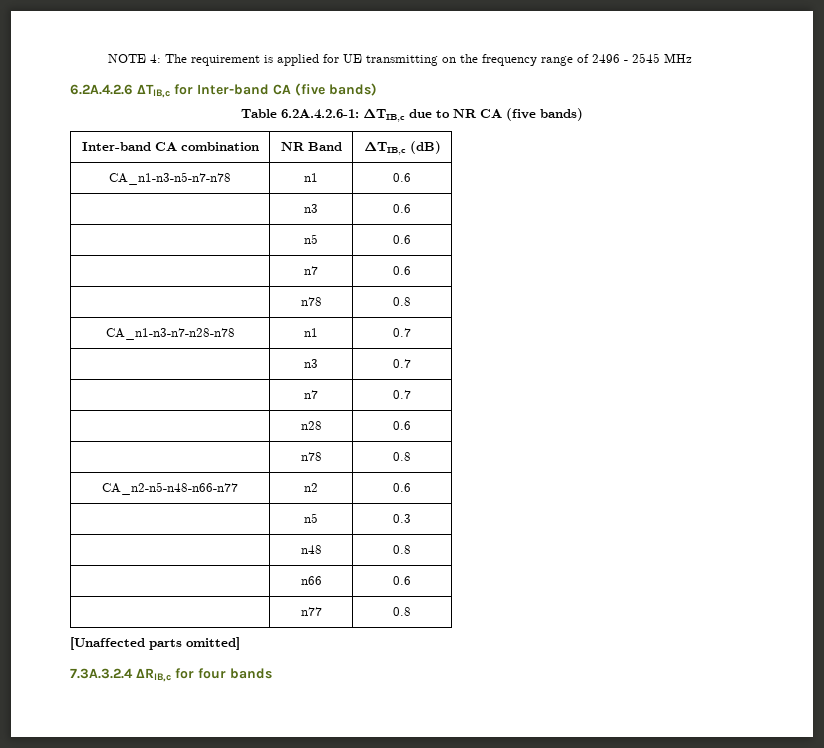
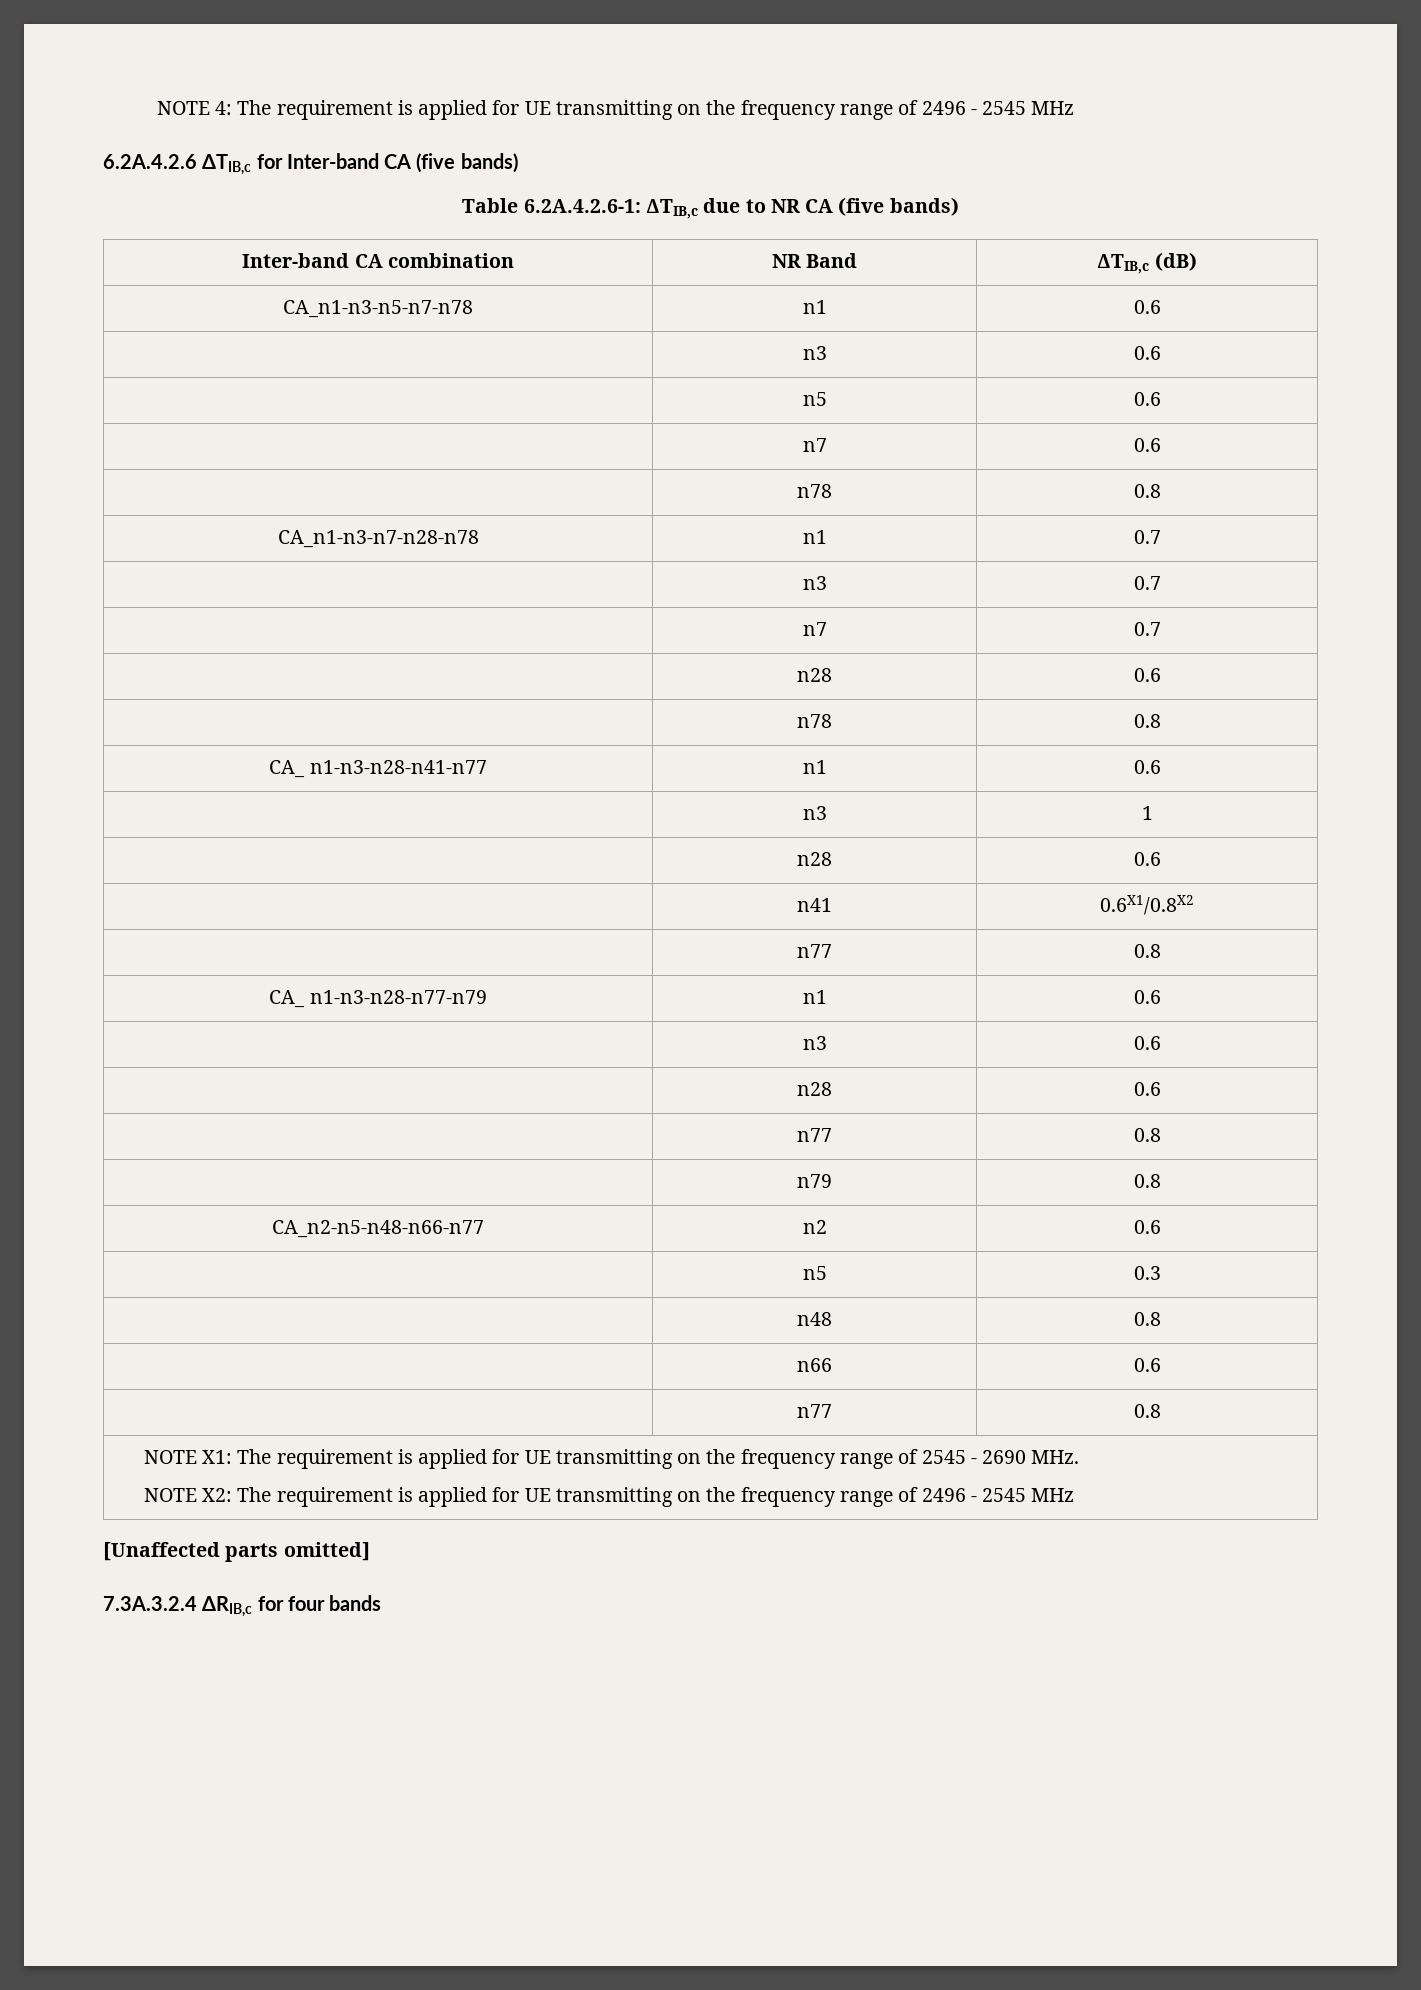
(411, 456) none -> [269,760,487,778] [802,760,827,774] [1133,760,1161,774] [802,806,827,820] [1141,806,1153,820] [797,852,832,866] [1133,852,1161,866] [797,898,832,912] [1100,895,1194,915] [797,944,832,958] [1133,944,1161,958] [269,990,487,1008] [802,990,827,1004] [1133,990,1161,1004] [802,1036,827,1050] [1133,1036,1161,1050] [797,1082,832,1096] [1133,1082,1161,1096] [797,1128,832,1142] [1133,1128,1161,1142] [797,1174,832,1188] [1133,1174,1161,1188] // CA_ n1-n3-n28-n41-n77 | n1 | 0.6 // | n3 | 1 // | n28 | 0.6 // | n41 | 0.6X1/0.8X2 // | n77 | 0.8 // CA_ n1-n3-n28-n77-n79 | n1 | 0.6 // | n3 | 0.6 // | n28 | 0.6 // | n77 | 0.8 // | n79 | 0.8
(411, 611) none -> [143,1449,1080,1469] [143,1487,1075,1507] // NOTE X1: The requirement is applied for UE transmitting on the frequency range of 2545 - 2690 MHz. // NOTE X2: The requirement is applied for UE transmitting on the frequency range of 2496 - 2545 MHz

